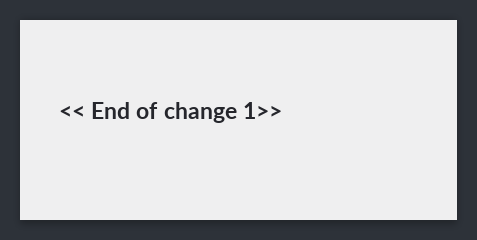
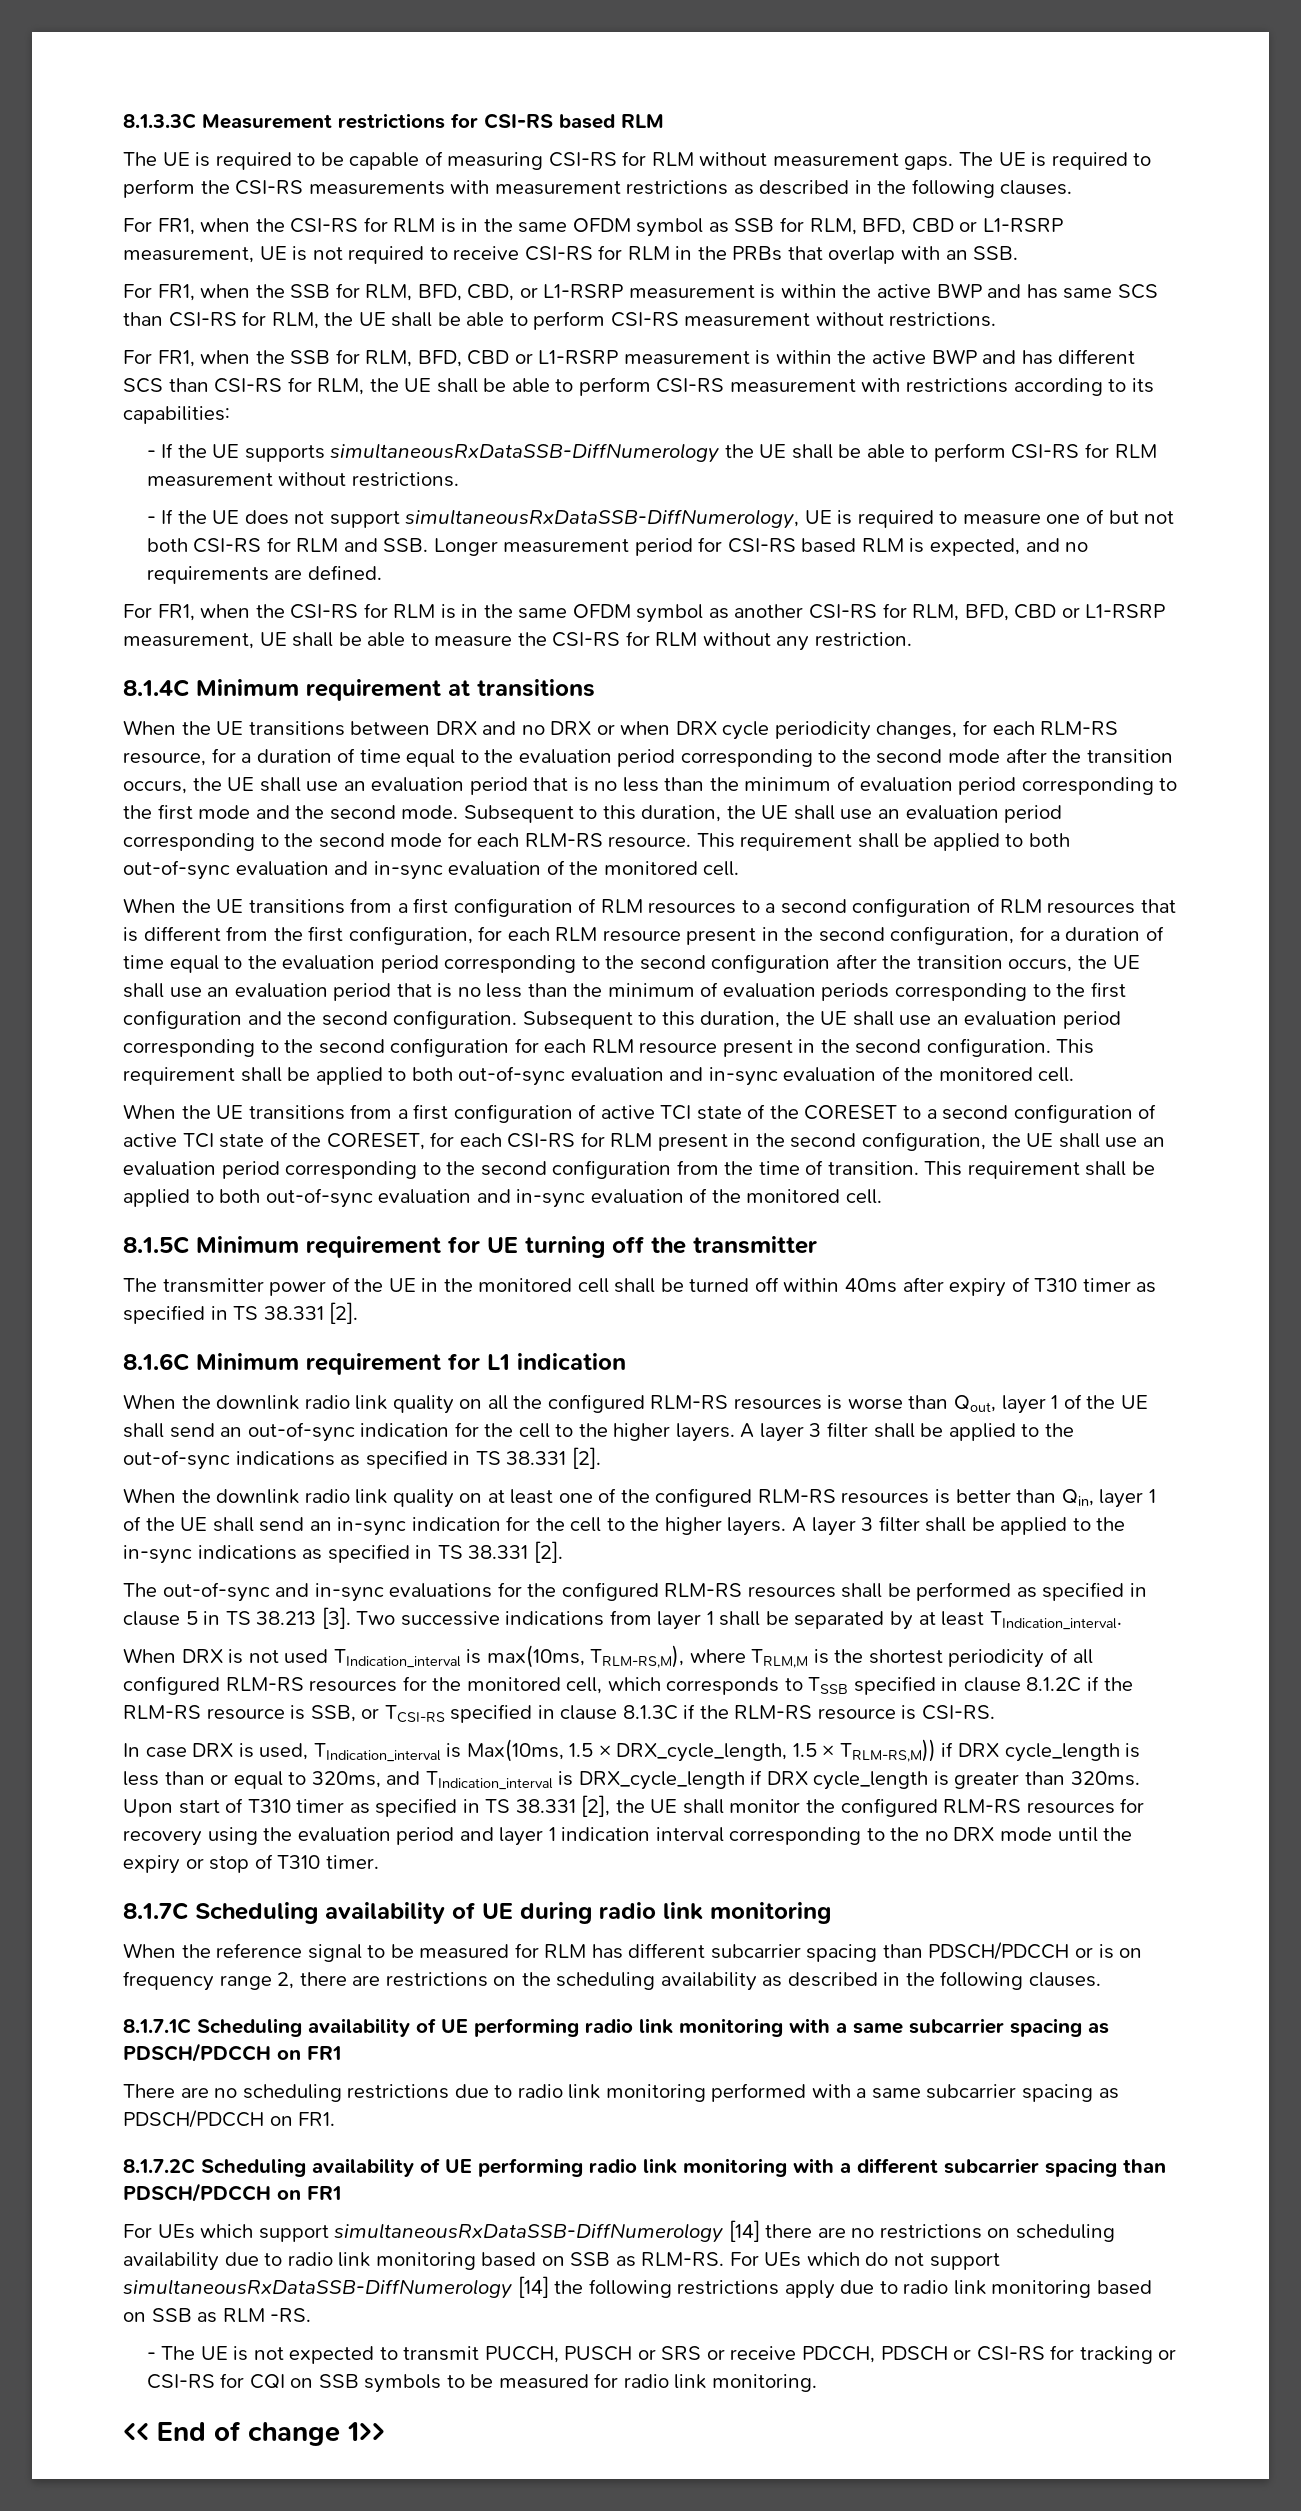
(59, 112) none -> [123,113,664,129] [123,151,1152,170] [123,179,1073,198] [123,217,1063,237] [123,245,1019,264] [123,283,1158,301] [123,311,997,330] [123,349,1136,367] [123,377,1154,396] [123,406,230,424] [146,443,1157,463] [146,472,459,487] [146,509,1175,529] [146,537,1089,556] [146,565,382,584] [123,603,1166,623] [123,631,912,651] [123,679,595,701] [123,720,1119,740] [123,748,1173,767] [123,776,1178,795] [123,804,1063,823] [123,832,1071,851] [123,860,740,880] [123,898,1176,917] [123,926,1164,945] [123,954,1140,973] [123,982,1126,1001] [123,1010,1122,1029] [123,1038,1095,1057] [123,1066,1075,1086] [123,1104,1157,1123] [123,1132,1165,1151] [123,1160,1156,1179] [123,1188,882,1208] [123,1236,817,1258] [123,1277,1157,1297] [123,1302,359,1324] [123,1353,626,1375] [123,1394,1148,1414] [123,1422,1074,1442] [123,1447,601,1470] [123,1488,1156,1508] [123,1516,1126,1536] [123,1541,563,1564] [123,1582,1148,1602] [123,1607,1122,1630] [123,1645,1093,1668] [123,1676,1133,1695] [123,1704,996,1723] [123,1739,1141,1762] [123,1770,1140,1790] [123,1795,1145,1817] [123,1827,1133,1846] [123,1854,379,1874] [123,1902,831,1924] [123,1942,1143,1962] [123,1971,1102,1991] [123,2018,1109,2037] [123,2043,341,2062] [123,2083,1119,2102] [123,2110,336,2128] [123,2158,1166,2177] [123,2183,341,2202] [123,2220,1115,2243] [123,2252,1000,2271] [123,2276,1152,2299] [123,2308,312,2323] [146,2345,1177,2364] [146,2373,817,2393] 8.1.3.3C Measurement restrictions for CSI-RS based RLM // The UE is required to be capable of measuring CSI-RS for RLM without measurement gaps. The UE is required to perform the CSI-RS measurements with measurement restrictions as described in the following clauses. // For FR1, when the CSI-RS for RLM is in the same OFDM symbol as SSB for RLM, BFD, CBD or L1-RSRP measurement, UE is not required to receive CSI-RS for RLM in the PRBs that overlap with an SSB. // For FR1, when the SSB for RLM, BFD, CBD, or L1-RSRP measurement is within the active BWP and has same SCS than CSI-RS for RLM, the UE shall be able to perform CSI-RS measurement without restrictions. // For FR1, when the SSB for RLM, BFD, CBD or L1-RSRP measurement is within the active BWP and has different SCS than CSI-RS for RLM, the UE shall be able to perform CSI-RS measurement with restrictions according to its capabilities: // - If the UE supports simultaneousRxDataSSB-DiffNumerology the UE shall be able to perform CSI-RS for RLM measurement without restrictions. // - If the UE does not support simultaneousRxDataSSB-DiffNumerology, UE is required to measure one of but not both CSI-RS for RLM and SSB. Longer measurement period for CSI-RS based RLM is expected, and no requirements are defined. // For FR1, when the CSI-RS for RLM is in the same OFDM symbol as another CSI-RS for RLM, BFD, CBD or L1-RSRP measurement, UE shall be able to measure the CSI-RS for RLM without any restriction. // 8.1.4C Minimum requirement at transitions // When the UE transitions between DRX and no DRX or when DRX cycle periodicity changes, for each RLM-RS resource, for a duration of time equal to the evaluation period corresponding to the second mode after the transition occurs, the UE shall use an evaluation period that is no less than the minimum of evaluation period corresponding to the first mode and the second mode. Subsequent to this duration, the UE shall use an evaluation period corresponding to the second mode for each RLM-RS resource. This requirement shall be applied to both out-of-sync evaluation and in-sync evaluation of the monitored cell. // When the UE transitions from a first configuration of RLM resources to a second configuration of RLM resources that is different from the first configuration, for each RLM resource present in the second configuration, for a duration of time equal to the evaluation period corresponding to the second configuration after the transition occurs, the UE shall use an evaluation period that is no less than the minimum of evaluation periods corresponding to the first configuration and the second configuration. Subsequent to this duration, the UE shall use an evaluation period corresponding to the second configuration for each RLM resource present in the second configuration. This requirement shall be applied to both out-of-sync evaluation and in-sync evaluation of the monitored cell. // When the UE transitions from a first configuration of active TCI state of the CORESET to a second configuration of active TCI state of the CORESET, for each CSI-RS for RLM present in the second configuration, the UE shall use an evaluation period corresponding to the second configuration from the time of transition. This requirement shall be applied to both out-of-sync evaluation and in-sync evaluation of the monitored cell. // 8.1.5C Minimum requirement for UE turning off the transmitter // The transmitter power of the UE in the monitored cell shall be turned off within 40ms after expiry of T310 timer as specified in TS 38.331 [2]. // 8.1.6C Minimum requirement for L1 indication // When the downlink radio link quality on all the configured RLM-RS resources is worse than Qout, layer 1 of the UE shall send an out-of-sync indication for the cell to the higher layers. A layer 3 filter shall be applied to the out-of-sync indications as specified in TS 38.331 [2]. // When the downlink radio link quality on at least one of the configured RLM-RS resources is better than Qin, layer 1 of the UE shall send an in-sync indication for the cell to the higher layers. A layer 3 filter shall be applied to the in-sync indications as specified in TS 38.331 [2]. // The out-of-sync and in-sync evaluations for the configured RLM-RS resources shall be performed as specified in clause 5 in TS 38.213 [3]. Two successive indications from layer 1 shall be separated by at least TIndication_interval. // When DRX is not used TIndication_interval is max(10ms, TRLM-RS,M), where TRLM,M is the shortest periodicity of all configured RLM-RS resources for the monitored cell, which corresponds to TSSB specified in clause 8.1.2C if the RLM-RS resource is SSB, or TCSI-RS specified in clause 8.1.3C if the RLM-RS resource is CSI-RS. // In case DRX is used, TIndication_interval is Max(10ms, 1.5 × DRX_cycle_length, 1.5 × TRLM-RS,M)) if DRX cycle_length is less than or equal to 320ms, and TIndication_interval is DRX_cycle_length if DRX cycle_length is greater than 320ms. Upon start of T310 timer as specified in TS 38.331 [2], the UE shall monitor the configured RLM-RS resources for recovery using the evaluation period and layer 1 indication interval corresponding to the no DRX mode until the expiry or stop of T310 timer. // 8.1.7C Scheduling availability of UE during radio link monitoring // When the reference signal to be measured for RLM has different subcarrier spacing than PDSCH/PDCCH or is on frequency range 2, there are restrictions on the scheduling availability as described in the following clauses. // 8.1.7.1C Scheduling availability of UE performing radio link monitoring with a same subcarrier spacing as PDSCH/PDCCH on FR1 // There are no scheduling restrictions due to radio link monitoring performed with a same subcarrier spacing as PDSCH/PDCCH on FR1. // 8.1.7.2C Scheduling availability of UE performing radio link monitoring with a different subcarrier spacing than PDSCH/PDCCH on FR1 // For UEs which support simultaneousRxDataSSB-DiffNumerology [14] there are no restrictions on scheduling availability due to radio link monitoring based on SSB as RLM-RS. For UEs which do not support simultaneousRxDataSSB-DiffNumerology [14] the following restrictions apply due to radio link monitoring based on SSB as RLM -RS. // - The UE is not expected to transmit PUCCH, PUSCH or SRS or receive PDCCH, PDSCH or CSI-RS for tracking or CSI-RS for CQI on SSB symbols to be measured for radio link monitoring. //

